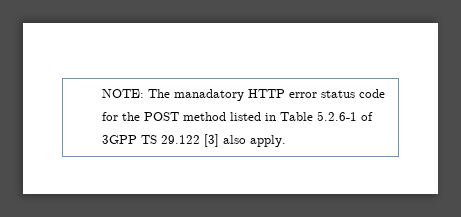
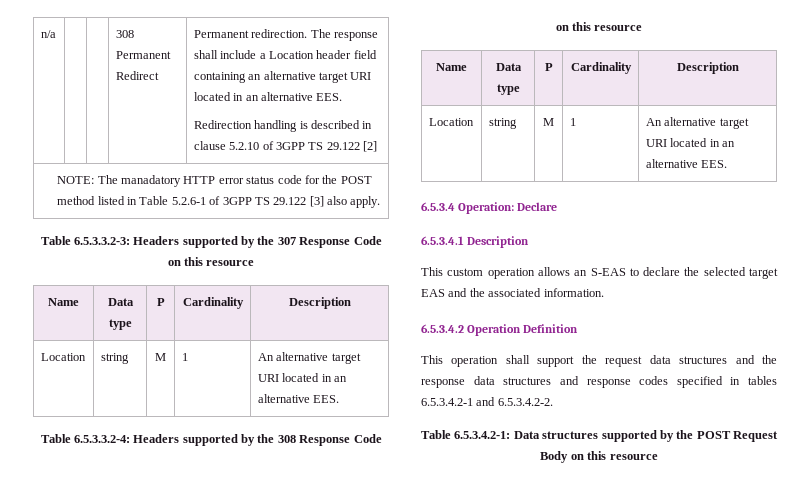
(102, 93) none -> [40,30,56,38] [115,30,134,38] [115,51,171,59] [115,71,159,80] [193,29,378,41] [193,50,377,59] [193,71,372,83] [193,92,343,101] [193,120,373,132] [193,141,378,152] n/a | | | 308 Permanent Redirect | Permanent redirection. The response shall include a Location header field containing an alternative target URI located in an alternative EES. // Redirection handling is described in clause 5.2.10 of 3GPP TS 29.122 [2] //
(287, 141) none -> [40,236,382,248] [167,257,255,266] [48,298,79,306] [107,298,134,306] [108,319,132,330] [156,298,165,306] [182,297,244,309] [288,297,351,309] [40,353,86,361] [100,353,129,364] [155,353,166,361] [181,353,188,361] [257,352,361,364] [257,373,347,382] [257,394,340,403] [40,434,382,446] [555,22,643,31] [436,63,467,71] [495,63,522,71] [496,84,520,95] [544,63,553,71] [570,62,632,74] [676,62,739,74] [428,118,474,126] [488,118,517,129] [543,118,554,126] [569,118,576,126] [645,117,749,129] [645,138,735,147] [645,159,728,168] [421,202,558,214] [421,236,530,248] [421,267,778,279] [421,288,604,297] [421,324,579,336] [421,355,777,367] [421,376,777,388] [421,397,553,406] [421,430,778,442] [540,451,658,463] // Table 6.5.3.3.2-3: Headers supported by the 307 Response Code on this resource // Name | Data type | P | Cardinality | Description // Location | string | M | 1 | An alternative target URI located in an alternative EES. // Table 6.5.3.3.2-4: Headers supported by the 308 Response Code on this resource // Name | Data type | P | Cardinality | Description // Location | string | M | 1 | An alternative target URI located in an alternative EES. // 6.5.3.4 Operation: Declare // 6.5.3.4.1 Description // This custom operation allows an S-EAS to declare the selected target EAS and the associated information. // 6.5.3.4.2 Operation Definition // This operation shall support the request data structures and the response data structures and response codes specified in tables 6.5.3.4.2-1 and 6.5.3.4.2-2. // Table 6.5.3.4.2-1: Data structures supported by the POST Request Body on this resource

